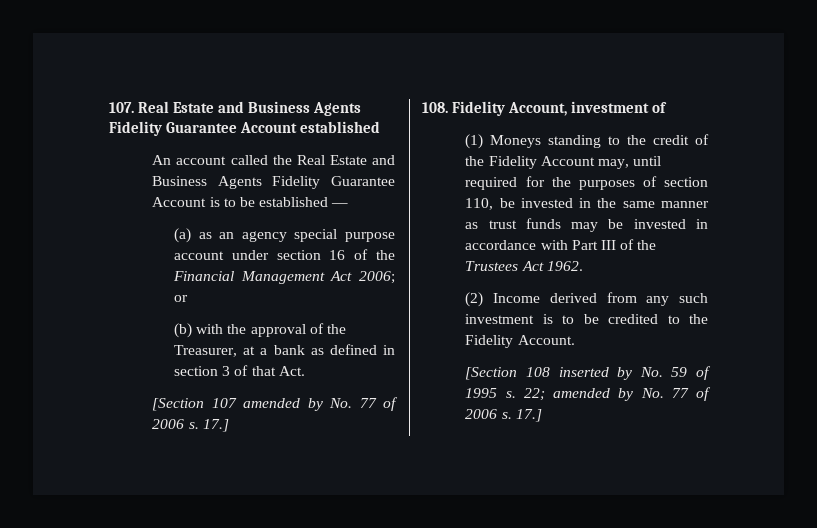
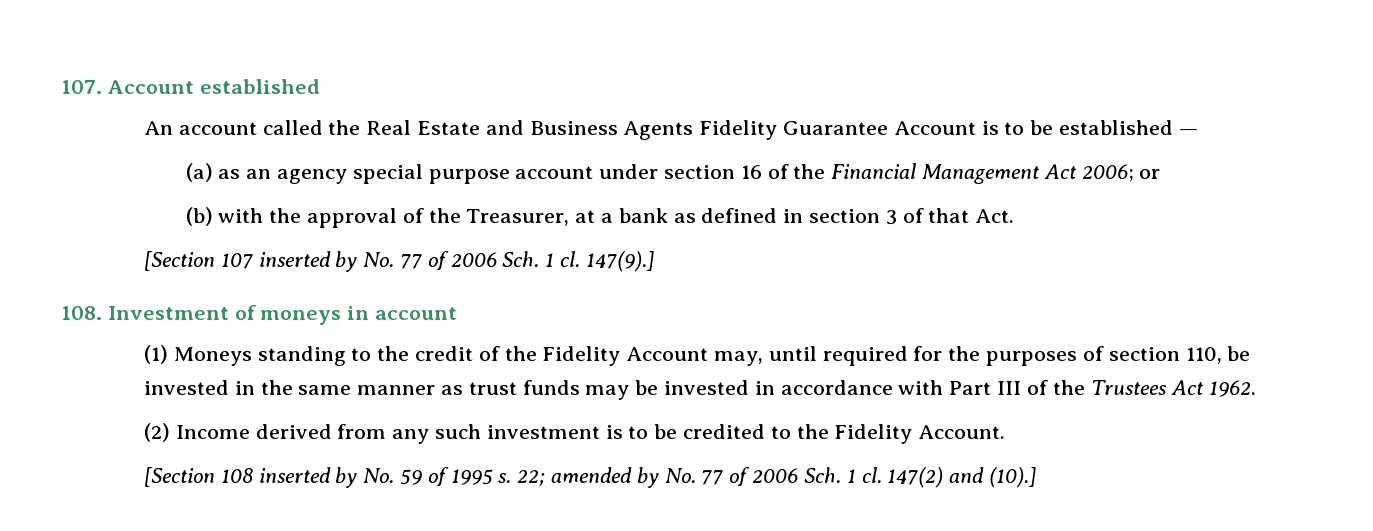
[138,101,362,116] [109,121,238,136] Real Estate and Business Agents Fidelity Guarantee -> (102, 87) none
[243,397,398,411] [152,419,229,432] [422,101,668,116] amended by No. 77 of 2006 s. 17.] // 108. Fidelity Account, investment of -> [258,251,654,272] [61,305,458,325] inserted by No. 77 of 2006 Sch. 1 cl. 147(9).] // 108. Investment of moneys in account
[501,409,542,422] s. 17.] -> [803,467,1036,488] Sch. 1 cl. 147(2) and (10).]

